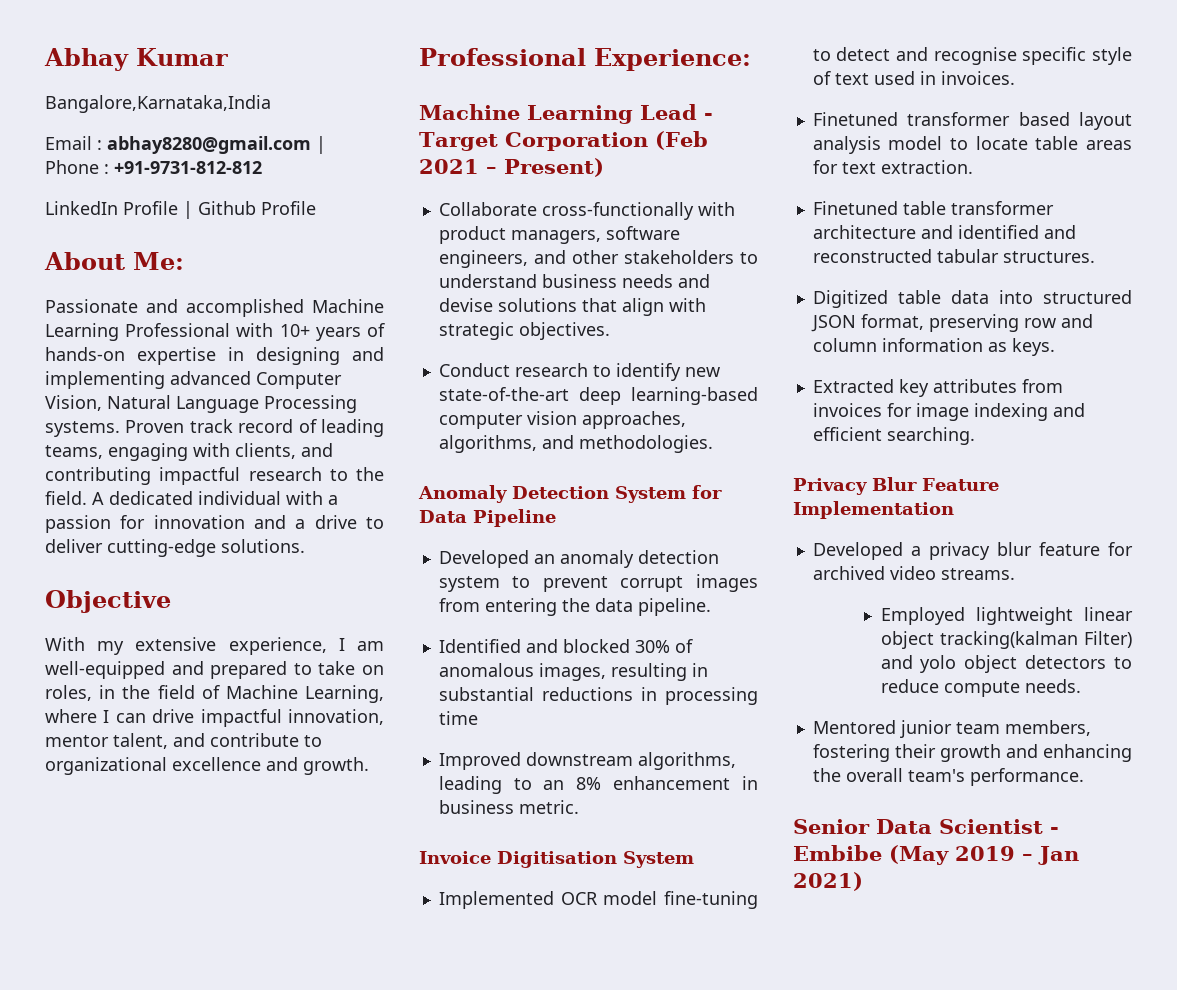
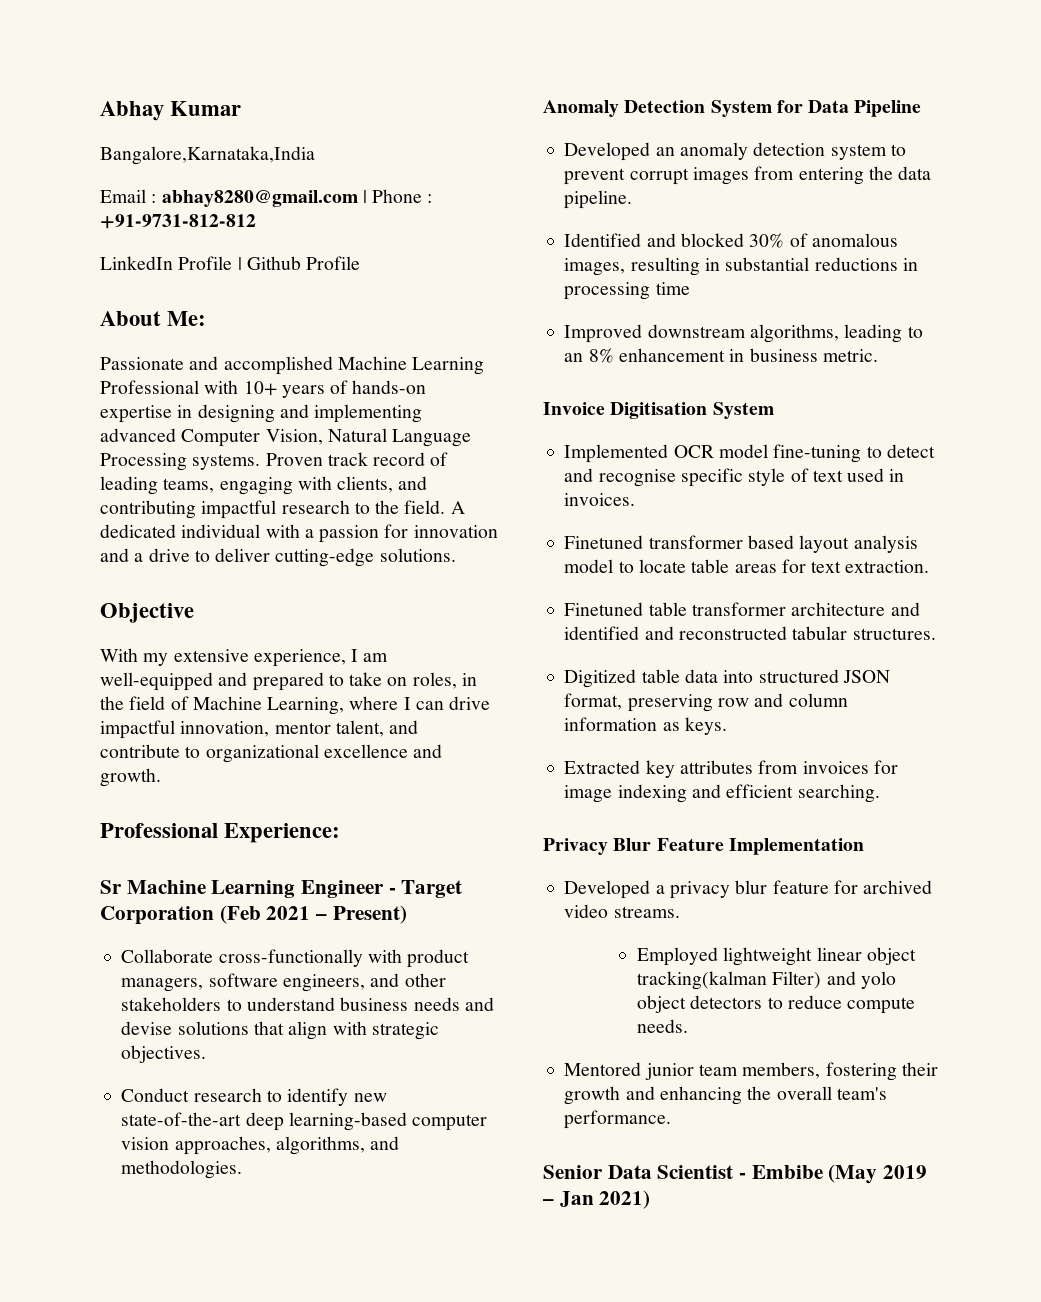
[419,104,697,124] Machine Learning Lead -> [100,880,385,898] Sr Machine Learning Engineer

